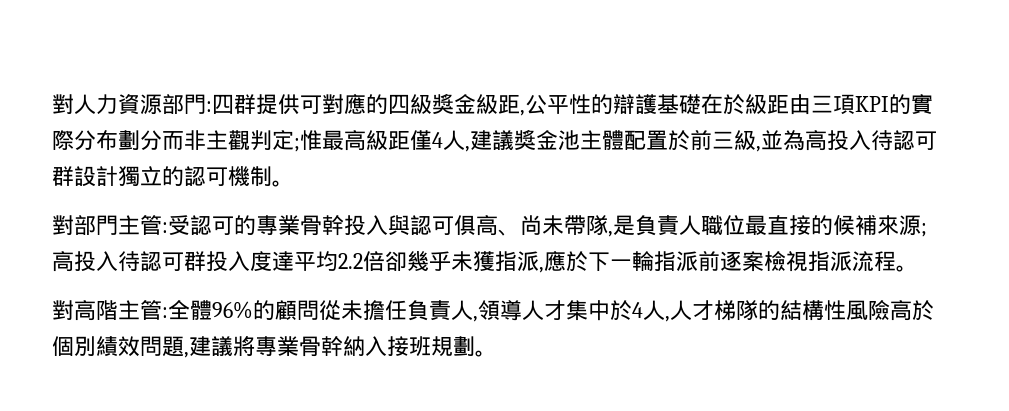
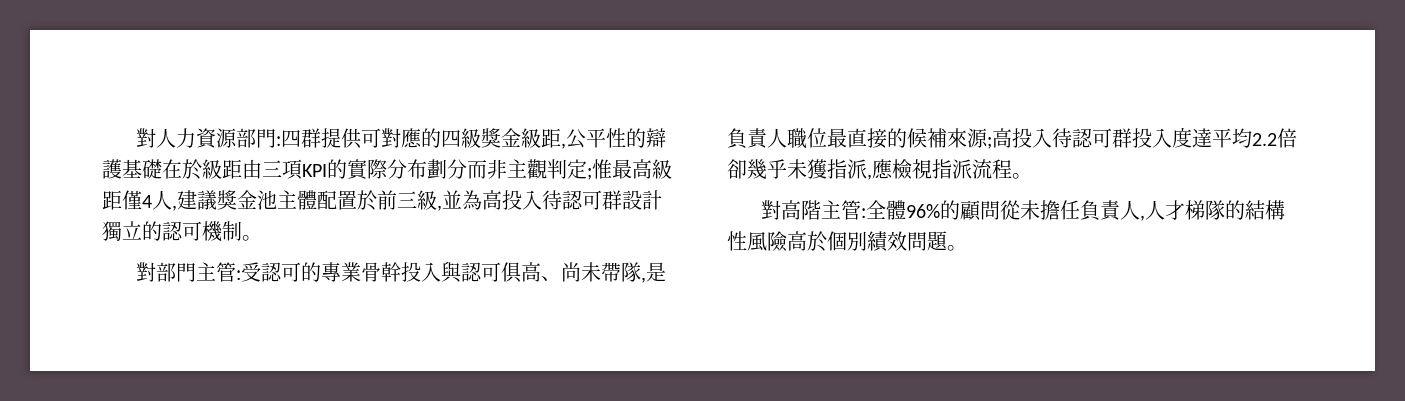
[566,250,764,272] 於下一輪指派前逐案 -> (893, 169) none
[478,300,670,322] 領導人才集中於4人, -> (1146, 218) none
[184,335,475,358] ,建議將專業骨幹納入接班規劃 -> (948, 241) none

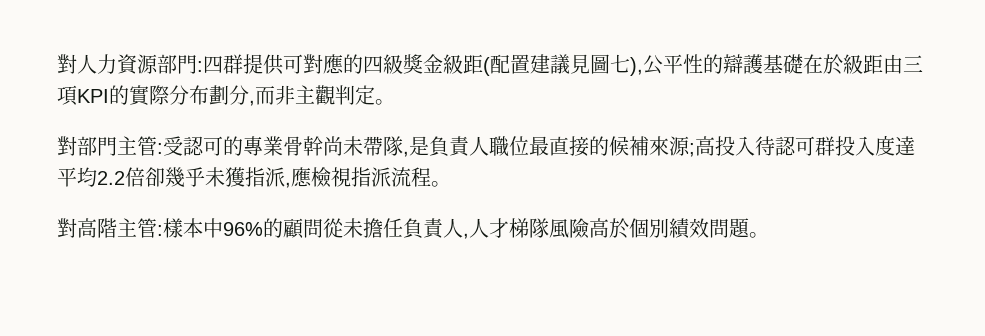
[561,143,567,149] , -> [483,54,643,76] (配置建議見圖七),
(467, 169) none -> [249,100,255,106] ,
[587,159,672,180] [102,190,662,211] [102,221,242,242] ;惟最高級距僅4人,建議獎金池主體配置於前三級,並為高投入待認可群設計獨立的認可機制 -> (375, 95) none
[401,261,562,283] 投入與認可俱高、 -> (323, 146) none
[866,200,907,220] 全體 -> [163,218,223,238] 樣本中
[1225,200,1286,220] [727,231,747,251] 的結構性 -> (549, 228) none

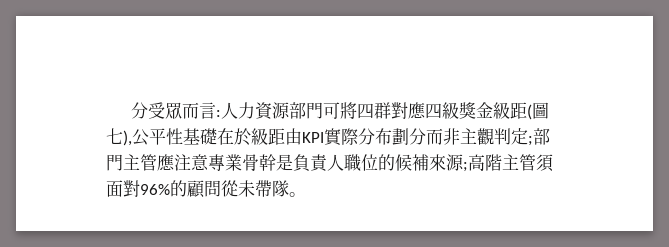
[57,54,363,75] 對人力資源部門:四群提供可對應的 -> [130,102,426,120] 分受眾而言:人力資源部門可將四群對應
[490,54,590,74] 配置建議見 -> (532, 112) none
[703,54,763,74] 的辯護 -> (183, 136) none
[903,55,923,72] [57,85,129,106] 三項KPI的 -> [302,132,324,143] KPI
[249,100,255,106] , -> (426, 136) none
[375,99,395,105] [57,136,77,156] 。 // 對 -> [528,136,533,146] ;
[157,136,409,157] :受認可的專業骨幹尚未帶隊, -> [157,154,276,171] 應注意專業骨幹
[529,136,589,157] 最直接 -> (378, 162) none
[715,135,915,156] [57,167,451,188] [57,218,750,239] 投入待認可群投入度達平均2.2倍卻幾乎未獲指派,應檢視指派流程。 // 對高階主管:樣本中96%的顧問從未擔任負責人,人才梯隊風險高於個別績效問題 -> [485,154,553,172] [106,180,289,198] 階主管須面對96%的顧問從未帶隊

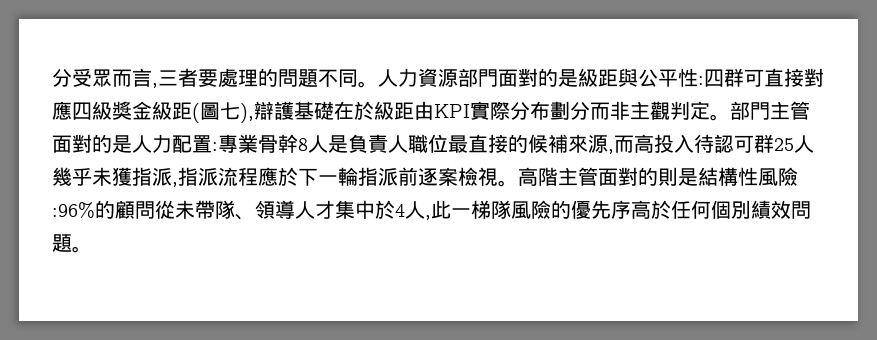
[215,102,391,120] :人力資源部門可將四群 -> [152,68,804,88] ,三者要處理的問題不同。人力資源部門面對的是級距與公平性:四群可直接
[132,128,183,146] 公平性 -> [254,101,294,120] 辯護
[528,136,533,146] ; -> [710,114,730,121] 。
[157,154,209,171] 應注意 -> [52,134,218,153] 面對的是人力配置:
(276, 162) none -> [298,135,328,153] 8人
(378, 162) none -> [448,134,508,153] 最直接
[463,154,553,172] [106,180,289,198] ;高階主管須面對96%的顧問從未帶隊 -> [608,134,814,154] [52,167,798,187] [52,200,811,220] [52,234,72,252] ,而高投入待認可群25人幾乎未獲指派,指派流程應於下一輪指派前逐案檢視。高階主管面對的則是結構性風險:96%的顧問從未帶隊、領導人才集中於4人,此一梯隊風險的優先序高於任何個別績效問題

